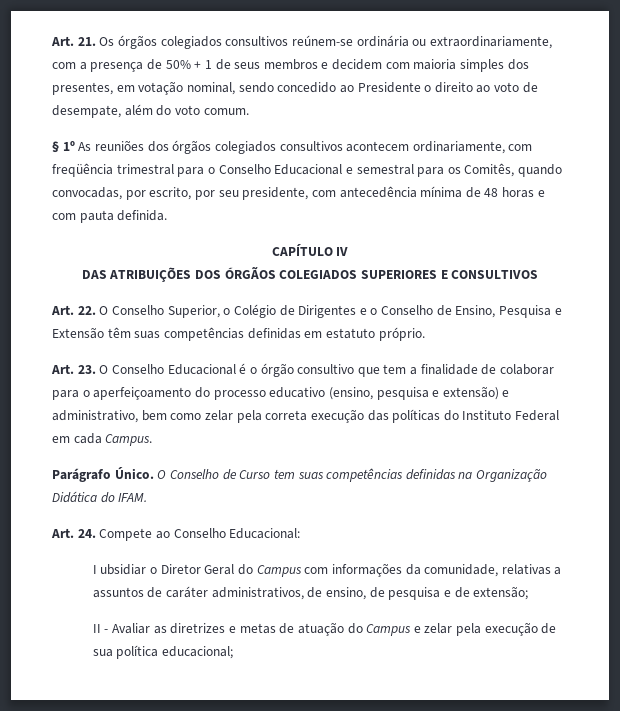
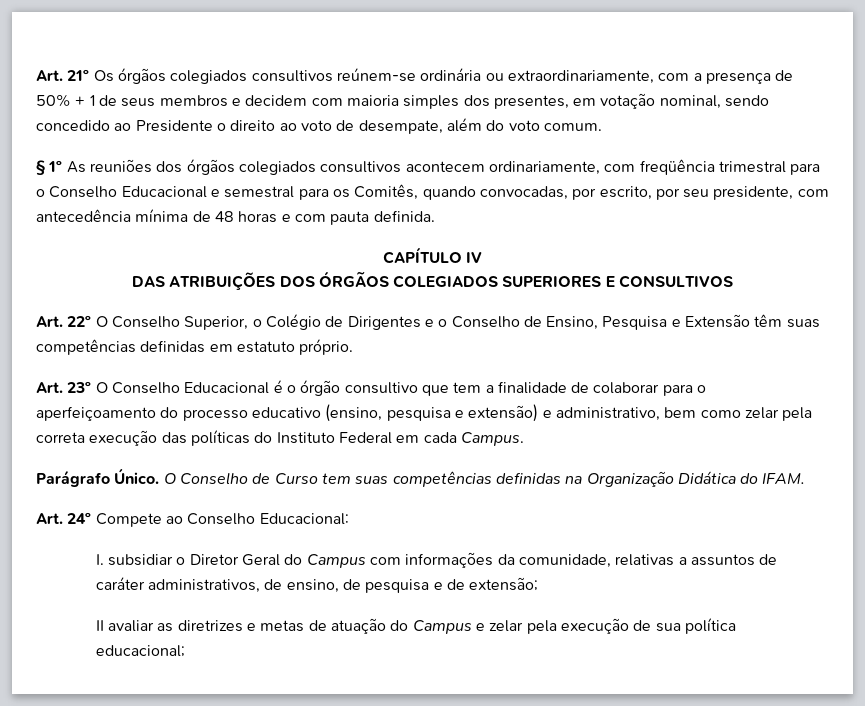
[51,36,96,46] Art. 21. -> [36,69,90,81] Art. 21º
[77,306,96,315] 22. -> [67,315,92,327] 22º
[77,365,96,374] 23. -> [67,381,92,393] 23º
[77,529,96,538] 24. -> [67,512,92,524] 24º
[92,564,147,575] I ubsidiar -> [95,554,174,566] I. subsidiar
[104,623,150,634] - Avaliar -> [108,620,155,632] avaliar

